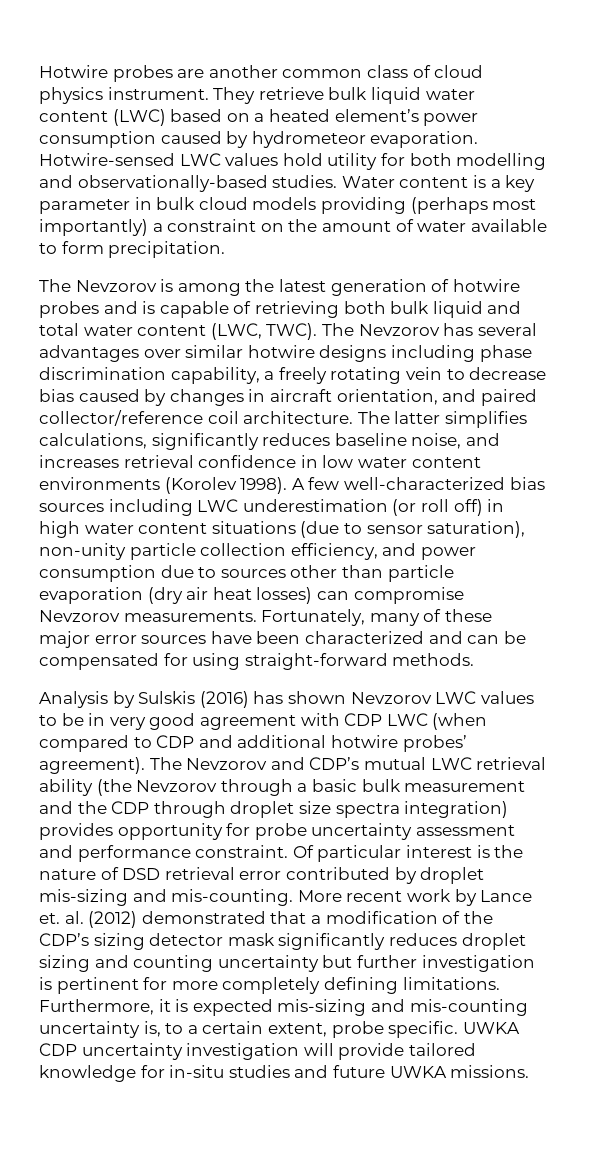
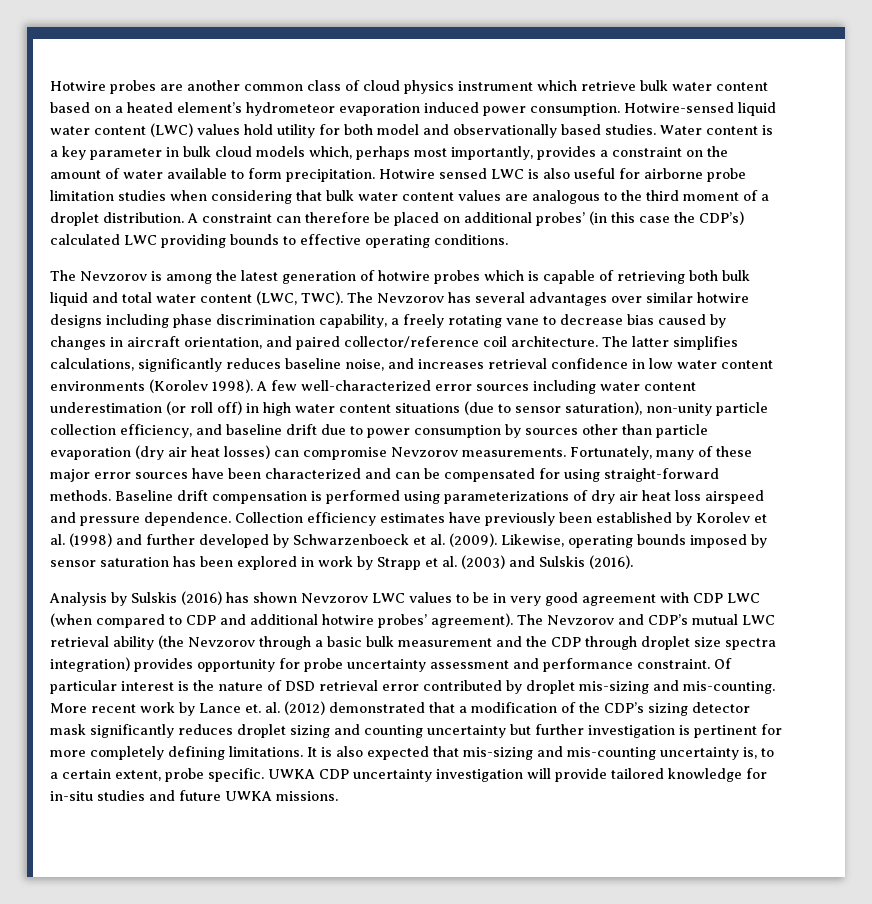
[107,87,256,104] instrument. They -> [458,80,577,91] instrument which
[370,87,475,104] [39,109,166,126] liquid water content (LWC) -> [672,82,768,91] water content
[423,113,479,126] [39,131,479,148] [39,153,221,166] power consumption caused by hydrometeor evaporation. Hotwire-sensed LWC -> [246,102,776,116] [50,123,193,137] hydrometeor evaporation induced power consumption. Hotwire-sensed liquid water content (LWC)
[456,153,547,170] [39,175,268,192] modelling and observationally-based -> [377,124,601,138] model and observationally based
[320,197,537,214] [39,219,148,236] providing (perhaps most importantly) -> [309,146,596,160] which, perhaps most importantly, provides
(226, 249) none -> [379,168,746,182] [50,190,769,204] [50,211,744,226] [50,234,508,248] Hotwire sensed LWC is also useful for airborne probe limitation studies when considering that bulk water content values are analogous to the third moment of a droplet distribution. A constraint can therefore be placed on additional probes’ (in this case the CDP’s) calculated LWC providing bounds to effective operating conditions.
[103,301,138,314] and -> [484,270,524,281] which
[405,367,442,380] vein -> [506,318,539,325] vane
[509,477,545,490] bias -> [435,384,472,391] error
[197,499,239,512] LWC -> [600,382,696,391] water content
[420,547,476,560] [39,565,217,582] power consumption due to -> [226,424,521,438] baseline drift due to power consumption by
(475, 659) none -> [115,490,764,504] [50,512,767,526] [50,533,767,548] [50,555,633,570] Baseline drift compensation is performed using parameterizations of dry air heat loss airspeed and pressure dependence. Collection efficiency estimates have previously been established by Korolev et al. (1998) and further developed by Schwarzenboeck et al. (2009). Likewise, operating bounds imposed by sensor saturation has been explored in work by Strapp et al. (2003) and Sulskis (2016).
[39,999,273,1016] Furthermore, it is expected -> [307,746,459,760] It is also expected that

